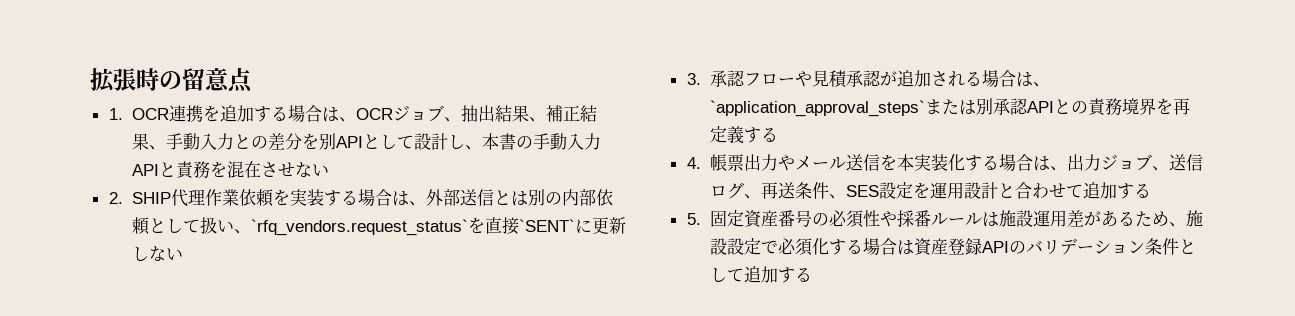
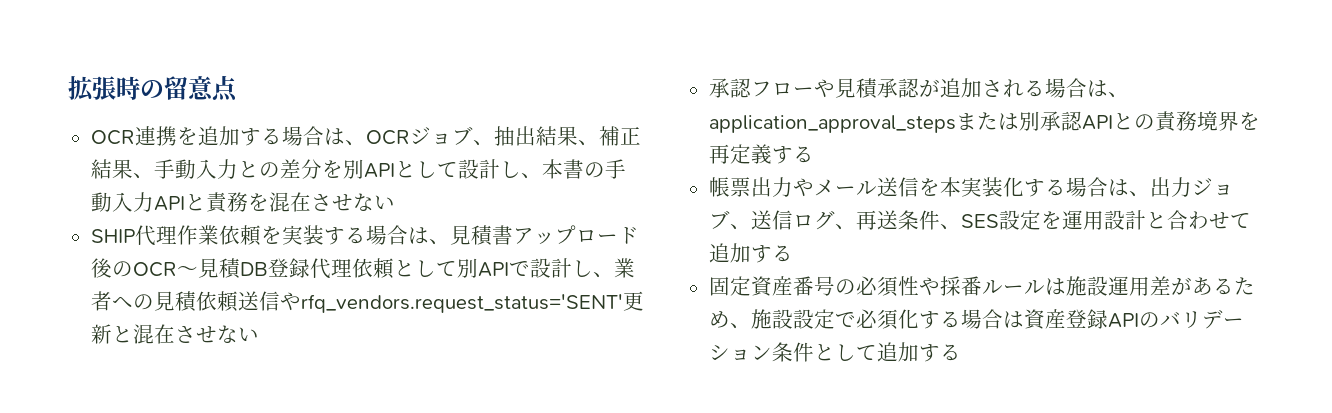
[108,108,123,120] 1. -> (238, 88) none
[108,192,123,204] 2. -> (395, 202) none
[425,189,613,206] [131,217,626,236] [131,246,183,261] [686,73,701,85] 外部送信とは別の内部依頼として扱い、`rfq_vendors.request_status`を直接`SENT`に更新しない // 3. -> [449,225,639,246] [90,258,635,279] [90,291,644,313] [90,324,259,344] 見積書アップロード後のOCR〜見積DB登録代理依頼として別APIで設計し、業者への見積依頼送信やrfq_vendors.request_status='SENT'更新と混在させない //
[709,100,925,117] `application_approval_steps` -> [708,115,956,133] application_approval_steps
[686,157,701,169] 4. -> (814, 154) none
[686,213,701,225] 5. -> (793, 253) none

